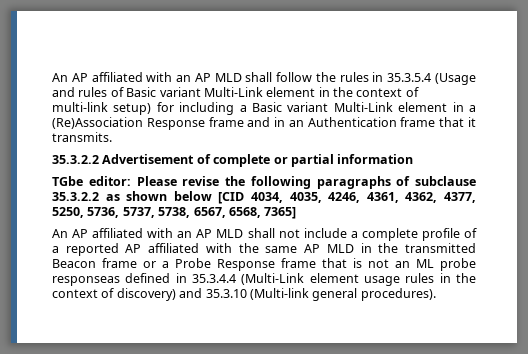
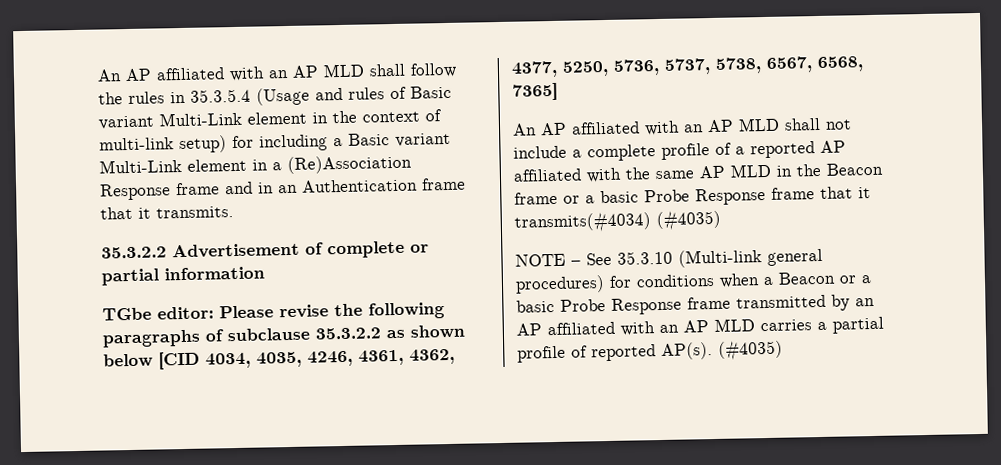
[405,243,476,253] transmitted -> (821, 170) none
(169, 264) none -> [600,190,639,204] basic
[353,258,476,271] [52,273,476,286] [52,288,436,301] is not an ML probe responseas defined in 35.3.4.4 (Multi-Link element usage rules in the context of discovery) and 35.3.10 (Multi-link general procedures). -> [858,187,871,199] [514,209,721,234] [515,248,823,268] [515,271,872,294] [516,294,875,315] [516,316,884,336] [517,339,783,363] it transmits(#4034) (#4035) // NOTE – See 35.3.10 (Multi-link general procedures) for conditions when a Beacon or a basic Probe Response frame transmitted by an AP affiliated with an AP MLD carries a partial profile of reported AP(s). (#4035)

